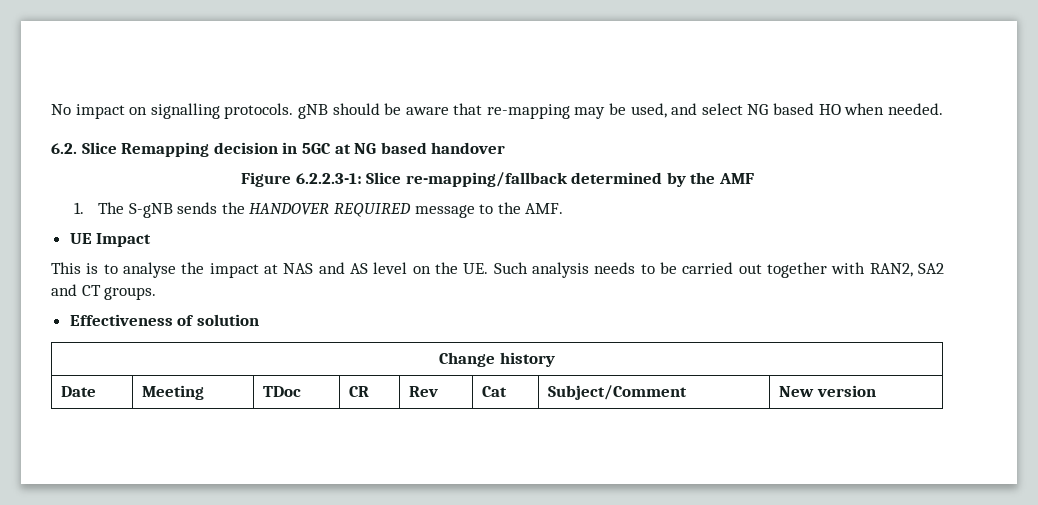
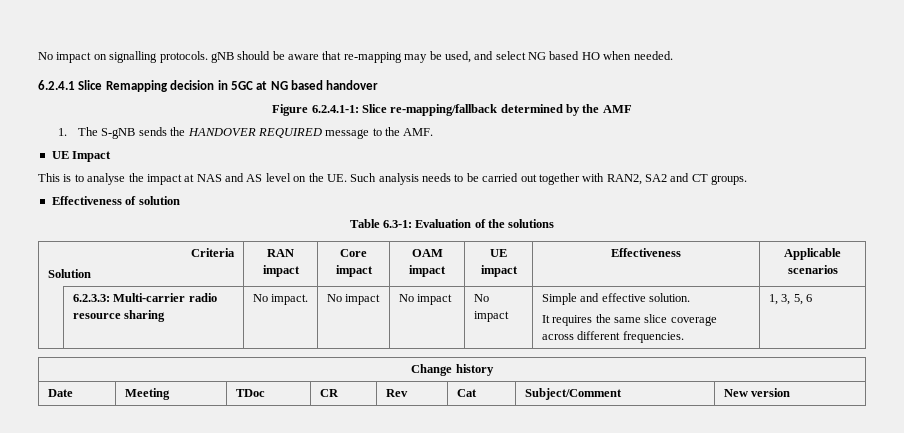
[51,143,77,154] 6.2. -> [38,80,75,90] 6.2.4.1
[295,173,362,184] 6.2.2.3-1: -> [311,105,359,113] 6.2.4.1-1:
(259, 320) none -> [349,219,555,228] [191,248,236,257] [47,269,91,278] [267,249,294,257] [262,265,300,277] [340,249,367,257] [335,265,373,277] [411,249,443,257] [409,265,446,277] [490,249,507,257] [480,265,518,277] [611,248,681,257] [784,248,841,260] [787,265,838,274] [72,293,217,302] [72,310,166,322] [252,294,309,305] [326,294,381,305] [398,294,453,305] [473,294,489,302] [473,311,509,322] [541,293,690,305] [541,314,717,326] [541,331,684,343] [768,294,812,305] // Table 6.3-1: Evaluation of the solutions // Criteria // Solution | RAN impact | Core impact | OAM impact | UE impact | Effectiveness | Applicable scenarios // | 6.2.3.3: Multi-carrier radio resource sharing | No impact. | No impact | No impact | No impact | Simple and effective solution. // It requires the same slice coverage across different frequencies. | 1, 3, 5, 6

